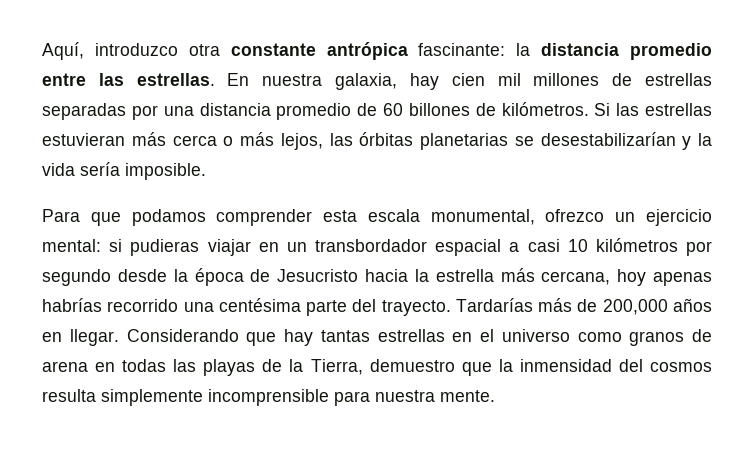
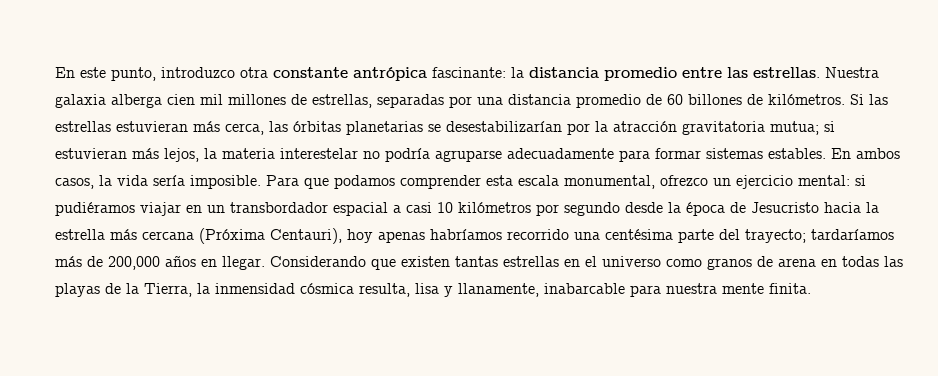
[42,42,84,60] Aquí, -> [55,67,156,81] En este punto,
[227,73,439,90] En nuestra galaxia, hay -> [825,67,879,78] [55,94,162,108] Nuestra galaxia alberga
[645,73,712,86] estrellas -> [312,94,372,108] estrellas,
[172,132,323,150] cerca o más lejos, -> [225,123,264,135] cerca,
[682,136,692,150] y -> [567,121,835,135] [55,148,900,162] [55,178,94,189] por la atracción gravitatoria mutua; si estuvieran más lejos, la materia interestelar no podría agruparse adecuadamente para formar sistemas estables. En ambos casos,
(206, 171) // -> (261, 182) none
[130,239,200,256] pudieras -> [55,202,135,216] pudiéramos
[541,271,611,285] cercana, -> [142,228,342,244] cercana (Próxima Centauri),
[42,298,102,312] habrías -> [430,229,502,240] habríamos
[381,298,533,316] trayecto. Tardarías -> [745,229,894,243] trayecto; tardaríamos
[284,329,313,346] hay -> [401,256,450,267] existen
[369,359,713,376] [42,389,495,406] demuestro que la inmensidad del cosmos resulta simplemente incomprensible para nuestra mente. -> [197,283,811,297] la inmensidad cósmica resulta, lisa y llanamente, inabarcable para nuestra mente finita.

